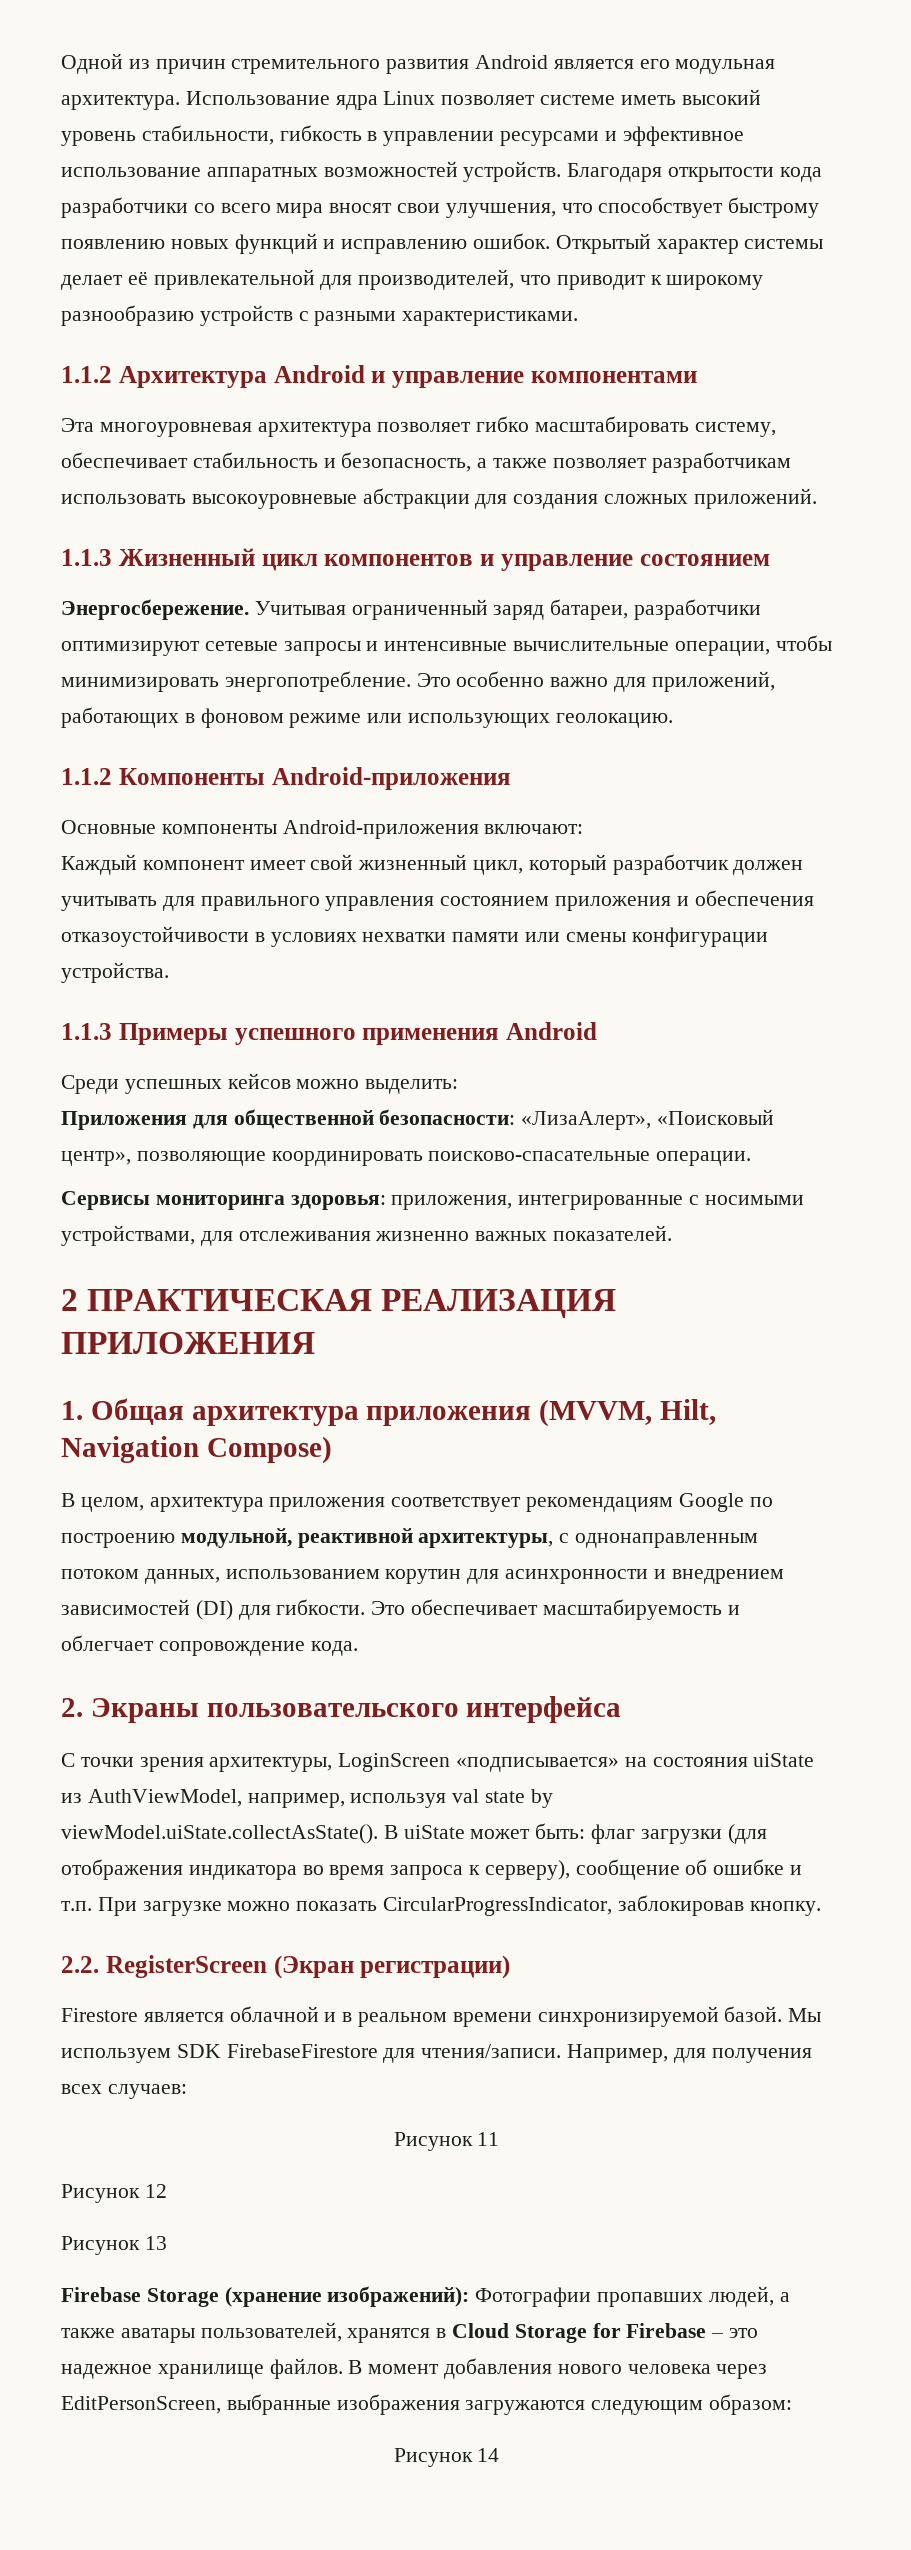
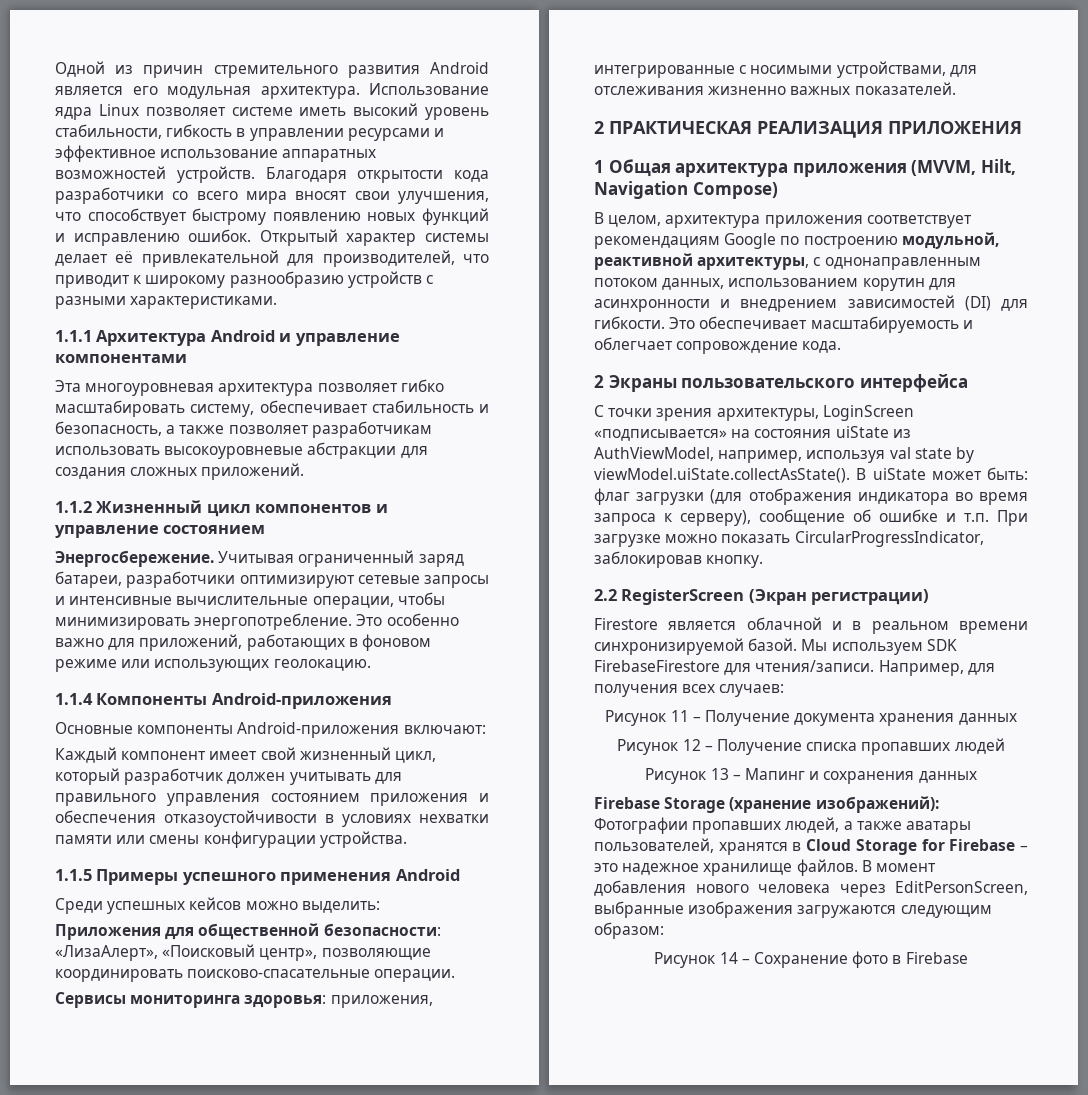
[61,366,112,383] 1.1.2 -> [55,330,92,342] 1.1.1
[61,549,112,566] 1.1.3 -> [55,501,92,513] 1.1.2
[61,768,112,785] 1.1.2 -> [55,693,93,705] 1.1.4
[61,1023,112,1040] 1.1.3 -> [55,869,92,881] 1.1.5
[61,1401,83,1420] 1. -> [594,160,604,173] 1
[61,1698,83,1717] 2. -> [594,375,604,388] 2
[61,1956,99,1973] 2.2. -> [594,589,617,601] 2.2
[61,2184,167,2203] [61,2236,167,2255] // Рисунок 12 // Рисунок 13 -> [692,710,1017,726] [617,738,1005,755] [645,768,977,784] – Получение документа хранения данных // Рисунок 12 – Получение списка пропавших людей // Рисунок 13 – Мапинг и сохранения данных
(500, 2455) none -> [741,951,968,968] – Сохранение фото в Firebase

